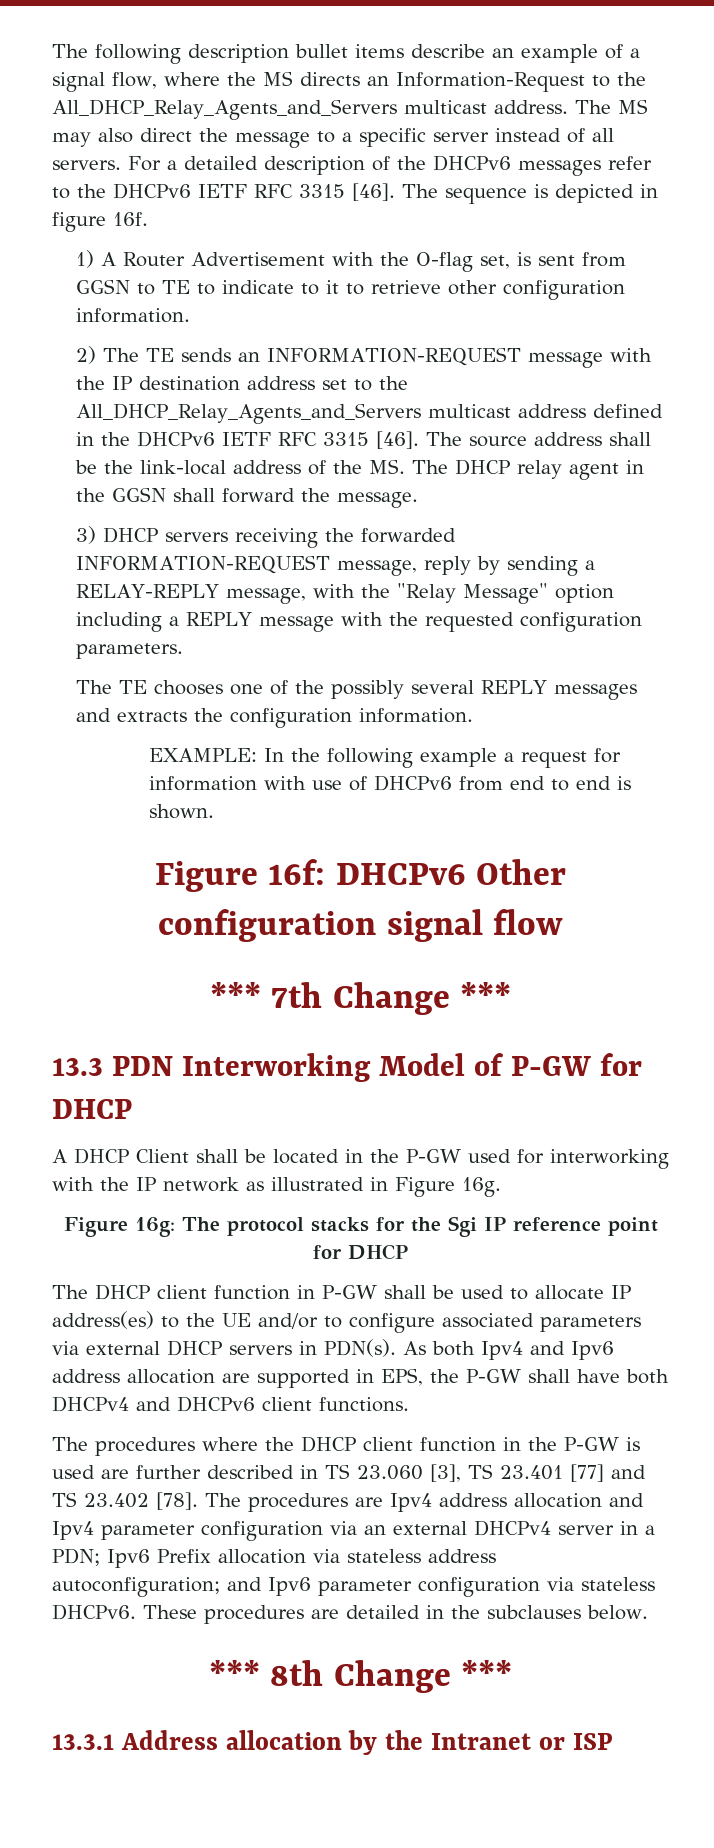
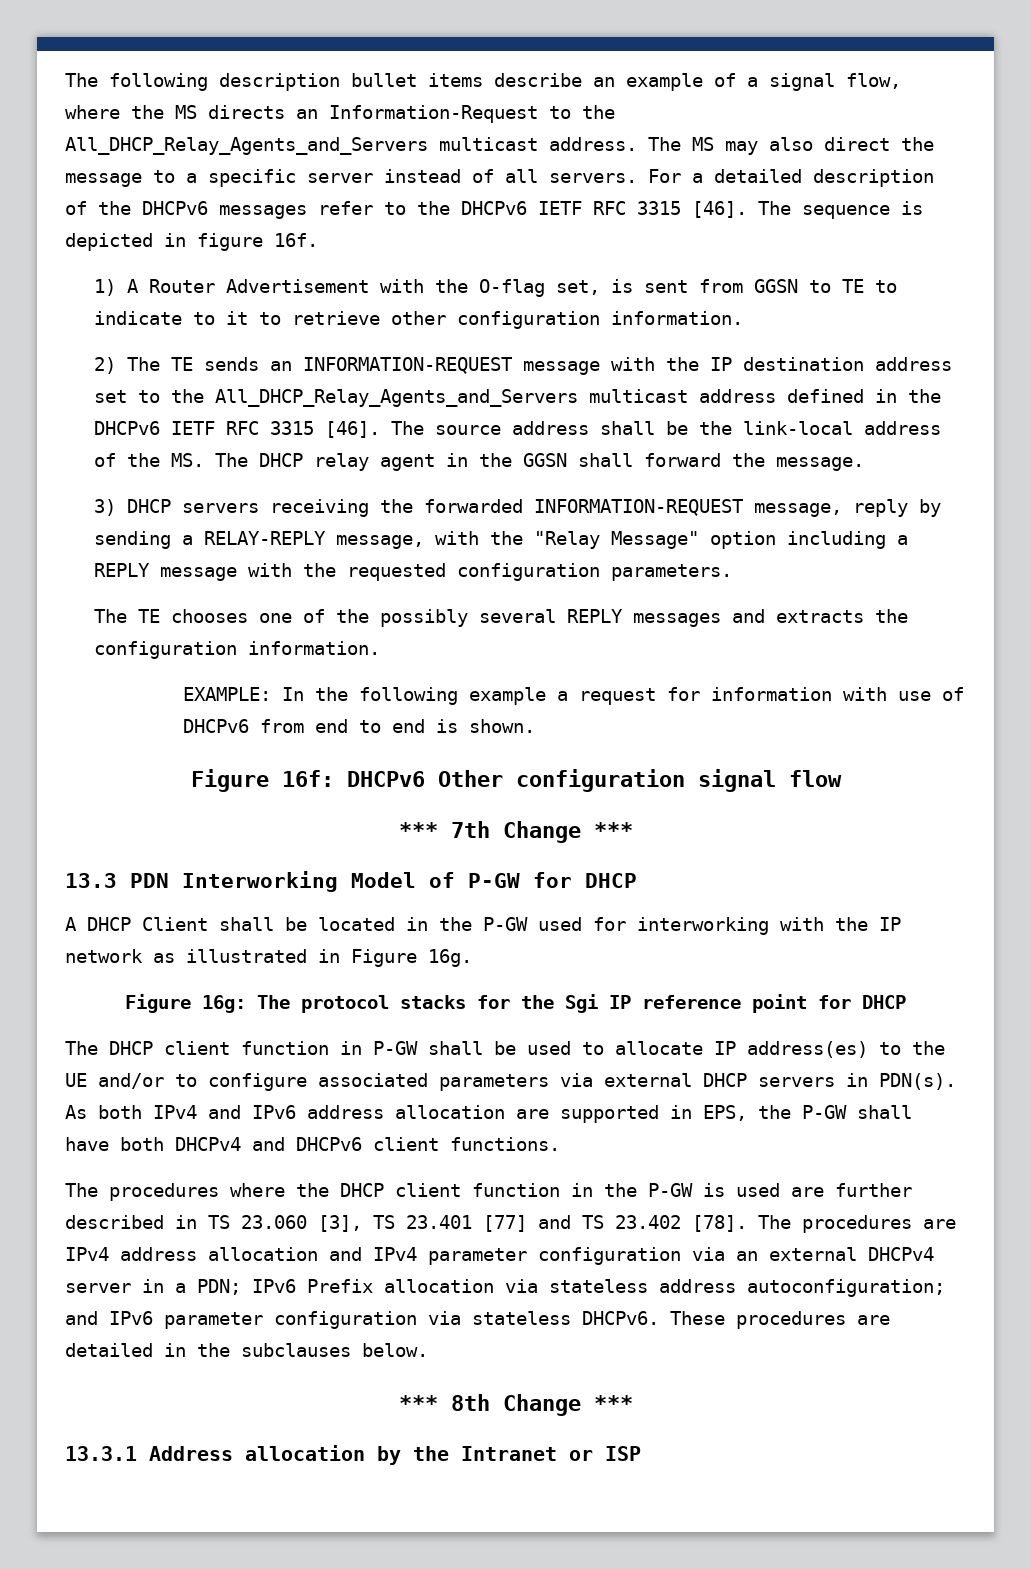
[481,1341,614,1360] Ipv4 and Ipv6 -> [153,1105,296,1119] IPv4 and IPv6
[390,1493,432,1512] Ipv4 -> [65,1247,109,1261] IPv4
[52,1521,94,1540] Ipv4 -> [373,1247,417,1261] IPv4
[107,1549,150,1568] Ipv6 -> [252,1279,296,1293] IPv6
[268,1577,311,1596] Ipv6 -> [109,1311,153,1325] IPv6

